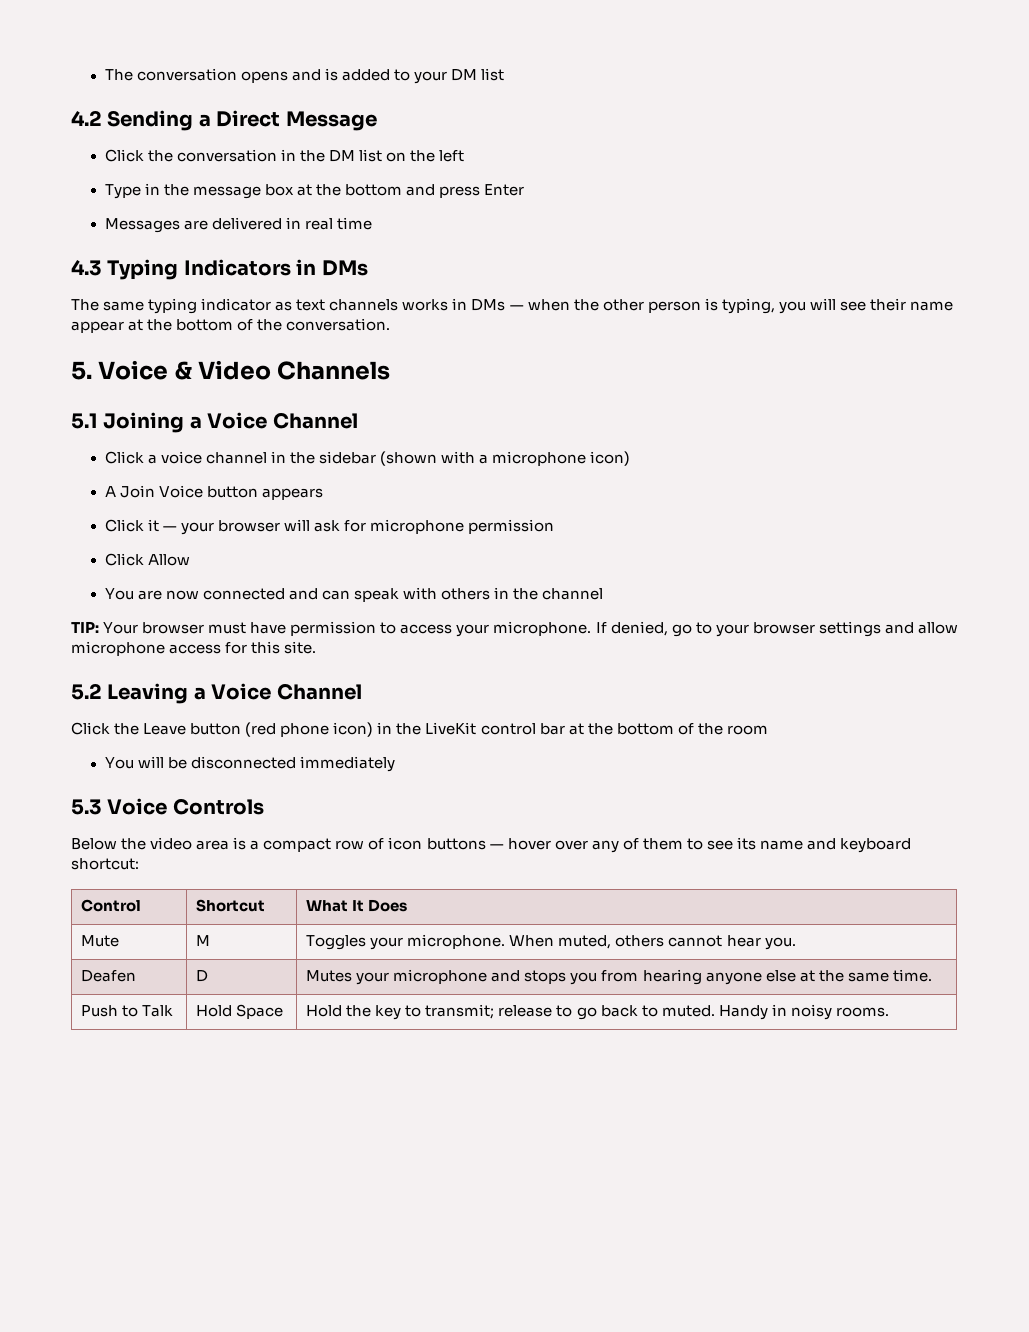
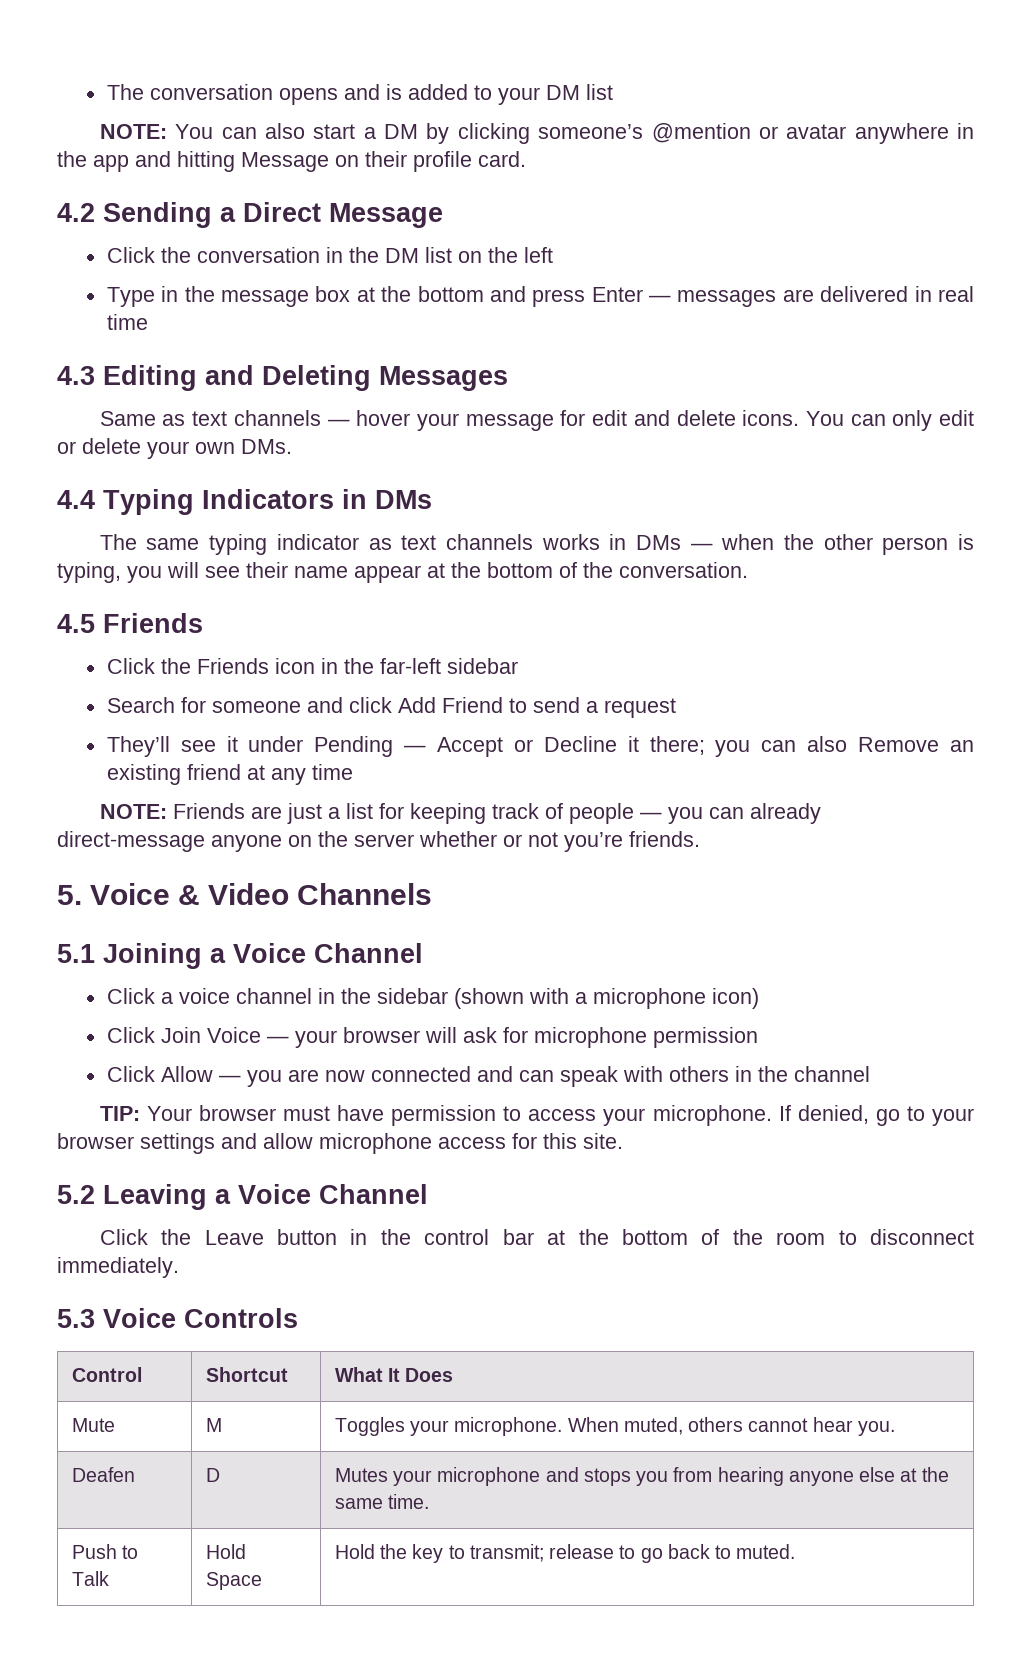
(505, 74) none -> [99,123,974,144] [57,151,526,172] // NOTE: You can also start a DM by clicking someone’s @mention or avatar anywhere in the app and hitting Message on their profile card.
[104,218,180,233] // Messages -> [649,290,777,307] — messages
(102, 267) none -> [103,365,508,391] [99,410,974,431] [57,438,292,459] [57,490,95,509] Editing and Deleting Messages // Same as text channels — hover your message for edit and delete icons. You can only edit or delete your own DMs. // 4.4
(391, 324) none -> [57,613,203,633] [106,658,518,674] [106,697,676,718] [106,736,974,757] [106,764,353,785] [99,803,821,824] [57,831,700,852] // 4.5 Friends // Click the Friends icon in the far-left sidebar // Search for someone and click Add Friend to send a request // They’ll see it under Pending — Accept or Decline it there; you can also Remove an existing friend at any time // NOTE: Friends are just a list for keeping track of people — you can already direct-message anyone on the server whether or not you’re friends.
[104,486,116,497] A -> [106,1027,155,1043] Click
[206,486,324,500] [104,519,159,532] button appears // Click it -> (261, 1035) none
[104,588,134,600] // You -> [218,1070,282,1087] — you
[245,722,477,737] (red phone icon) in the LiveKit -> [350,1229,411,1245] in the
[104,756,396,772] [71,798,264,815] [71,837,912,853] [71,858,139,870] // You will be disconnected immediately // 5.3 Voice Controls // Below the video area is a compact row of icon buttons — hover over any of them to see its name and keyboard shortcut: -> [838,1229,974,1245] [57,1257,179,1278] [57,1308,298,1328] to disconnect immediately. // 5.3 Voice Controls
[718,1004,889,1020] Handy in noisy rooms. -> (796, 1551) none

